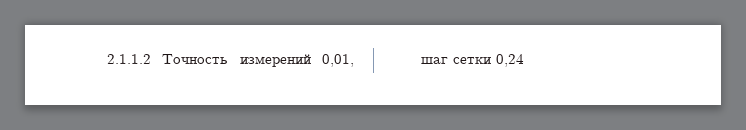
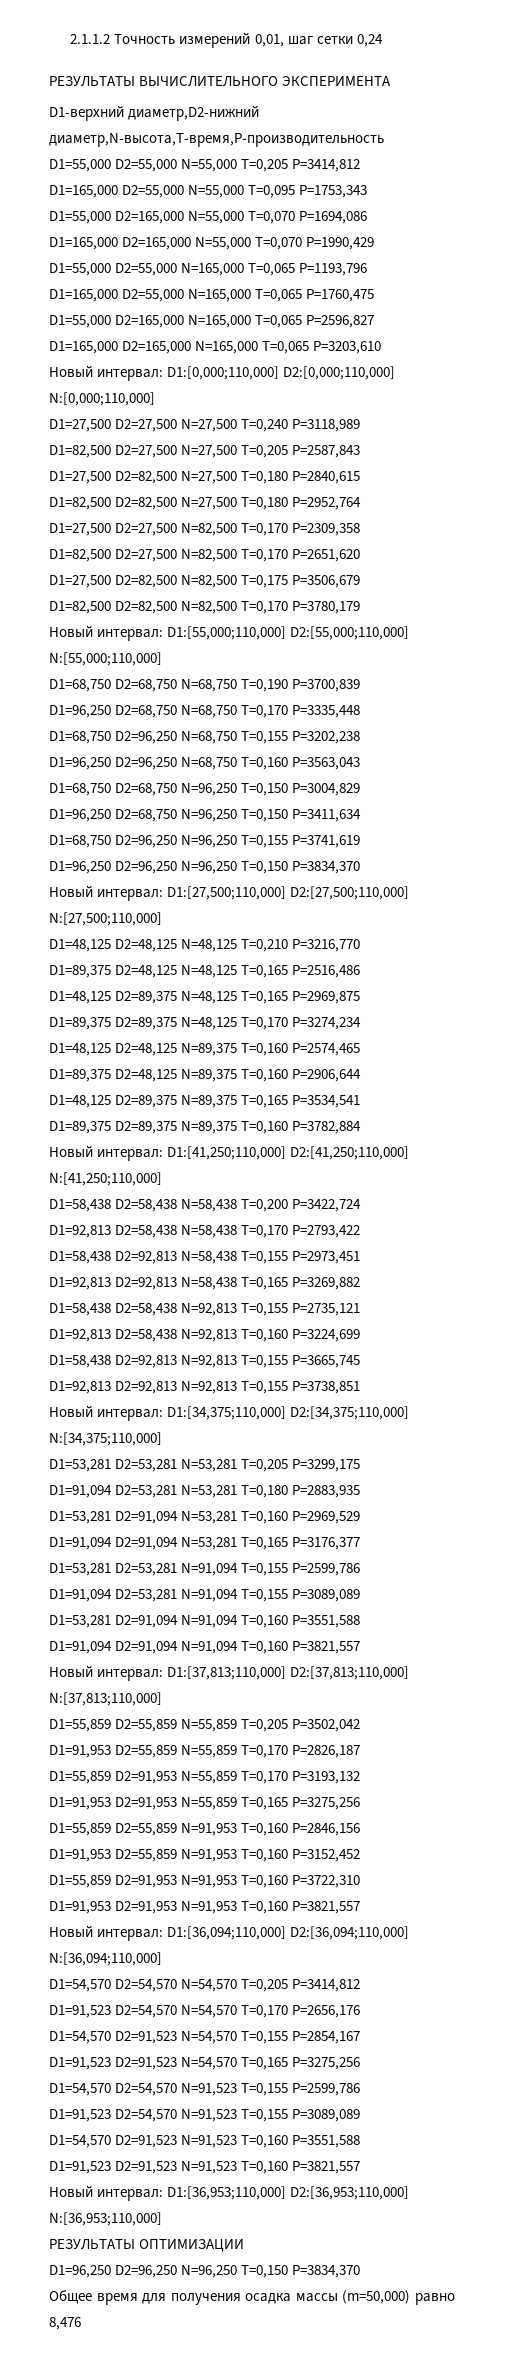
(525, 60) none -> [49,76,392,87] [49,105,260,121] [49,133,384,147] [49,159,361,172] [49,185,368,198] [49,211,368,224] [49,237,375,250] [49,263,368,276] [49,289,375,302] [49,315,375,328] [49,341,382,354] [49,365,396,381] [49,392,155,406] [49,419,361,432] [49,445,361,458] [49,471,361,484] [49,497,362,510] [49,523,361,536] [49,549,361,562] [49,575,361,588] [49,601,361,614] [49,625,410,641] [49,652,162,666] [49,679,361,692] [49,705,361,718] [49,731,361,744] [49,757,361,770] [49,783,361,796] [49,809,362,822] [49,835,361,848] [49,861,361,874] [49,885,410,901] [49,912,162,926] [49,939,361,952] [49,965,361,978] [49,991,361,1004] [49,1017,362,1030] [49,1043,361,1056] [49,1069,362,1082] [49,1095,361,1108] [49,1121,362,1134] [49,1145,410,1161] [49,1172,162,1186] [49,1199,362,1212] [49,1225,361,1238] [49,1251,361,1264] [49,1277,361,1290] [49,1303,361,1316] [49,1329,361,1342] [49,1355,361,1368] [49,1381,361,1394] [49,1405,410,1421] [49,1432,162,1446] [49,1459,361,1472] [49,1485,361,1498] [49,1511,361,1524] [49,1537,361,1550] [49,1563,361,1576] [49,1589,361,1602] [49,1615,361,1628] [49,1641,361,1654] [49,1665,410,1681] [49,1692,162,1706] [49,1719,361,1732] [49,1745,361,1758] [49,1771,361,1784] [49,1797,361,1810] [49,1823,361,1836] [49,1849,361,1862] [49,1875,361,1888] [49,1901,361,1914] [49,1925,410,1941] [49,1952,162,1966] [49,1979,361,1992] [49,2005,361,2018] [49,2031,361,2044] [49,2057,361,2070] [49,2083,361,2096] [49,2109,361,2122] [49,2135,361,2148] [49,2161,361,2174] [49,2185,410,2201] [49,2212,162,2226] [49,2239,245,2252] [49,2265,361,2278] [49,2290,455,2305] [49,2317,81,2330] // РЕЗУЛЬТАТЫ ВЫЧИСЛИТЕЛЬНОГО ЭКСПЕРИМЕНТА // D1-верхний диаметр,D2-нижний диаметр,N-высота,T-время,P-производительность // D1=55,000 D2=55,000 N=55,000 T=0,205 P=3414,812 // D1=165,000 D2=55,000 N=55,000 T=0,095 P=1753,343 // D1=55,000 D2=165,000 N=55,000 T=0,070 P=1694,086 // D1=165,000 D2=165,000 N=55,000 T=0,070 P=1990,429 // D1=55,000 D2=55,000 N=165,000 T=0,065 P=1193,796 // D1=165,000 D2=55,000 N=165,000 T=0,065 P=1760,475 // D1=55,000 D2=165,000 N=165,000 T=0,065 P=2596,827 // D1=165,000 D2=165,000 N=165,000 T=0,065 P=3203,610 // Новый интервал: D1:[0,000;110,000] D2:[0,000;110,000] N:[0,000;110,000] // D1=27,500 D2=27,500 N=27,500 T=0,240 P=3118,989 // D1=82,500 D2=27,500 N=27,500 T=0,205 P=2587,843 // D1=27,500 D2=82,500 N=27,500 T=0,180 P=2840,615 // D1=82,500 D2=82,500 N=27,500 T=0,180 P=2952,764 // D1=27,500 D2=27,500 N=82,500 T=0,170 P=2309,358 // D1=82,500 D2=27,500 N=82,500 T=0,170 P=2651,620 // D1=27,500 D2=82,500 N=82,500 T=0,175 P=3506,679 // D1=82,500 D2=82,500 N=82,500 T=0,170 P=3780,179 // Новый интервал: D1:[55,000;110,000] D2:[55,000;110,000] N:[55,000;110,000] // D1=68,750 D2=68,750 N=68,750 T=0,190 P=3700,839 // D1=96,250 D2=68,750 N=68,750 T=0,170 P=3335,448 // D1=68,750 D2=96,250 N=68,750 T=0,155 P=3202,238 // D1=96,250 D2=96,250 N=68,750 T=0,160 P=3563,043 // D1=68,750 D2=68,750 N=96,250 T=0,150 P=3004,829 // D1=96,250 D2=68,750 N=96,250 T=0,150 P=3411,634 // D1=68,750 D2=96,250 N=96,250 T=0,155 P=3741,619 // D1=96,250 D2=96,250 N=96,250 T=0,150 P=3834,370 // Новый интервал: D1:[27,500;110,000] D2:[27,500;110,000] N:[27,500;110,000] // D1=48,125 D2=48,125 N=48,125 T=0,210 P=3216,770 // D1=89,375 D2=48,125 N=48,125 T=0,165 P=2516,486 // D1=48,125 D2=89,375 N=48,125 T=0,165 P=2969,875 // D1=89,375 D2=89,375 N=48,125 T=0,170 P=3274,234 // D1=48,125 D2=48,125 N=89,375 T=0,160 P=2574,465 // D1=89,375 D2=48,125 N=89,375 T=0,160 P=2906,644 // D1=48,125 D2=89,375 N=89,375 T=0,165 P=3534,541 // D1=89,375 D2=89,375 N=89,375 T=0,160 P=3782,884 // Новый интервал: D1:[41,250;110,000] D2:[41,250;110,000] N:[41,250;110,000] // D1=58,438 D2=58,438 N=58,438 T=0,200 P=3422,724 // D1=92,813 D2=58,438 N=58,438 T=0,170 P=2793,422 // D1=58,438 D2=92,813 N=58,438 T=0,155 P=2973,451 // D1=92,813 D2=92,813 N=58,438 T=0,165 P=3269,882 // D1=58,438 D2=58,438 N=92,813 T=0,155 P=2735,121 // D1=92,813 D2=58,438 N=92,813 T=0,160 P=3224,699 // D1=58,438 D2=92,813 N=92,813 T=0,155 P=3665,745 // D1=92,813 D2=92,813 N=92,813 T=0,155 P=3738,851 // Новый интервал: D1:[34,375;110,000] D2:[34,375;110,000] N:[34,375;110,000] // D1=53,281 D2=53,281 N=53,281 T=0,205 P=3299,175 // D1=91,094 D2=53,281 N=53,281 T=0,180 P=2883,935 // D1=53,281 D2=91,094 N=53,281 T=0,160 P=2969,529 // D1=91,094 D2=91,094 N=53,281 T=0,165 P=3176,377 // D1=53,281 D2=53,281 N=91,094 T=0,155 P=2599,786 // D1=91,094 D2=53,281 N=91,094 T=0,155 P=3089,089 // D1=53,281 D2=91,094 N=91,094 T=0,160 P=3551,588 // D1=91,094 D2=91,094 N=91,094 T=0,160 P=3821,557 // Новый интервал: D1:[37,813;110,000] D2:[37,813;110,000] N:[37,813;110,000] // D1=55,859 D2=55,859 N=55,859 T=0,205 P=3502,042 // D1=91,953 D2=55,859 N=55,859 T=0,170 P=2826,187 // D1=55,859 D2=91,953 N=55,859 T=0,170 P=3193,132 // D1=91,953 D2=91,953 N=55,859 T=0,165 P=3275,256 // D1=55,859 D2=55,859 N=91,953 T=0,160 P=2846,156 // D1=91,953 D2=55,859 N=91,953 T=0,160 P=3152,452 // D1=55,859 D2=91,953 N=91,953 T=0,160 P=3722,310 // D1=91,953 D2=91,953 N=91,953 T=0,160 P=3821,557 // Новый интервал: D1:[36,094;110,000] D2:[36,094;110,000] N:[36,094;110,000] // D1=54,570 D2=54,570 N=54,570 T=0,205 P=3414,812 // D1=91,523 D2=54,570 N=54,570 T=0,170 P=2656,176 // D1=54,570 D2=91,523 N=54,570 T=0,155 P=2854,167 // D1=91,523 D2=91,523 N=54,570 T=0,165 P=3275,256 // D1=54,570 D2=54,570 N=91,523 T=0,155 P=2599,786 // D1=91,523 D2=54,570 N=91,523 T=0,155 P=3089,089 // D1=54,570 D2=91,523 N=91,523 T=0,160 P=3551,588 // D1=91,523 D2=91,523 N=91,523 T=0,160 P=3821,557 // Новый интервал: D1:[36,953;110,000] D2:[36,953;110,000] N:[36,953;110,000] // РЕЗУЛЬТАТЫ ОПТИМИЗАЦИИ // D1=96,250 D2=96,250 N=96,250 T=0,150 P=3834,370 // Общее время для получения осадка массы (m=50,000) равно 8,476

